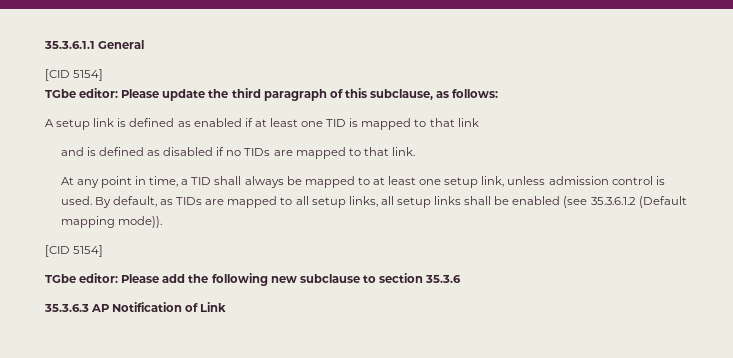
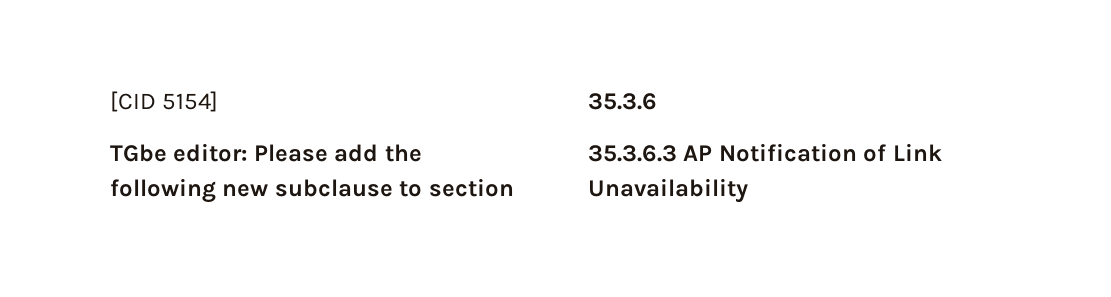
[44,40,145,49] [45,69,104,81] [45,88,499,101] [45,118,479,130] [60,147,415,159] [60,176,665,188] [60,196,687,208] [60,216,162,228] 35.3.6.1.1 General // [CID 5154] // TGbe editor: Please update the third paragraph of this subclause, as follows: // A setup link is defined as enabled if at least one TID is mapped to that link // and is defined as disabled if no TIDs are mapped to that link. // At any point in time, a TID shall always be mapped to at least one setup link, unless admission control is used. By default, as TIDs are mapped to all setup links, all setup links shall be enabled (see 35.3.6.1.2 (Default mapping mode)). // -> (110, 101) none
(227, 307) none -> [588,178,748,203] Unavailability

